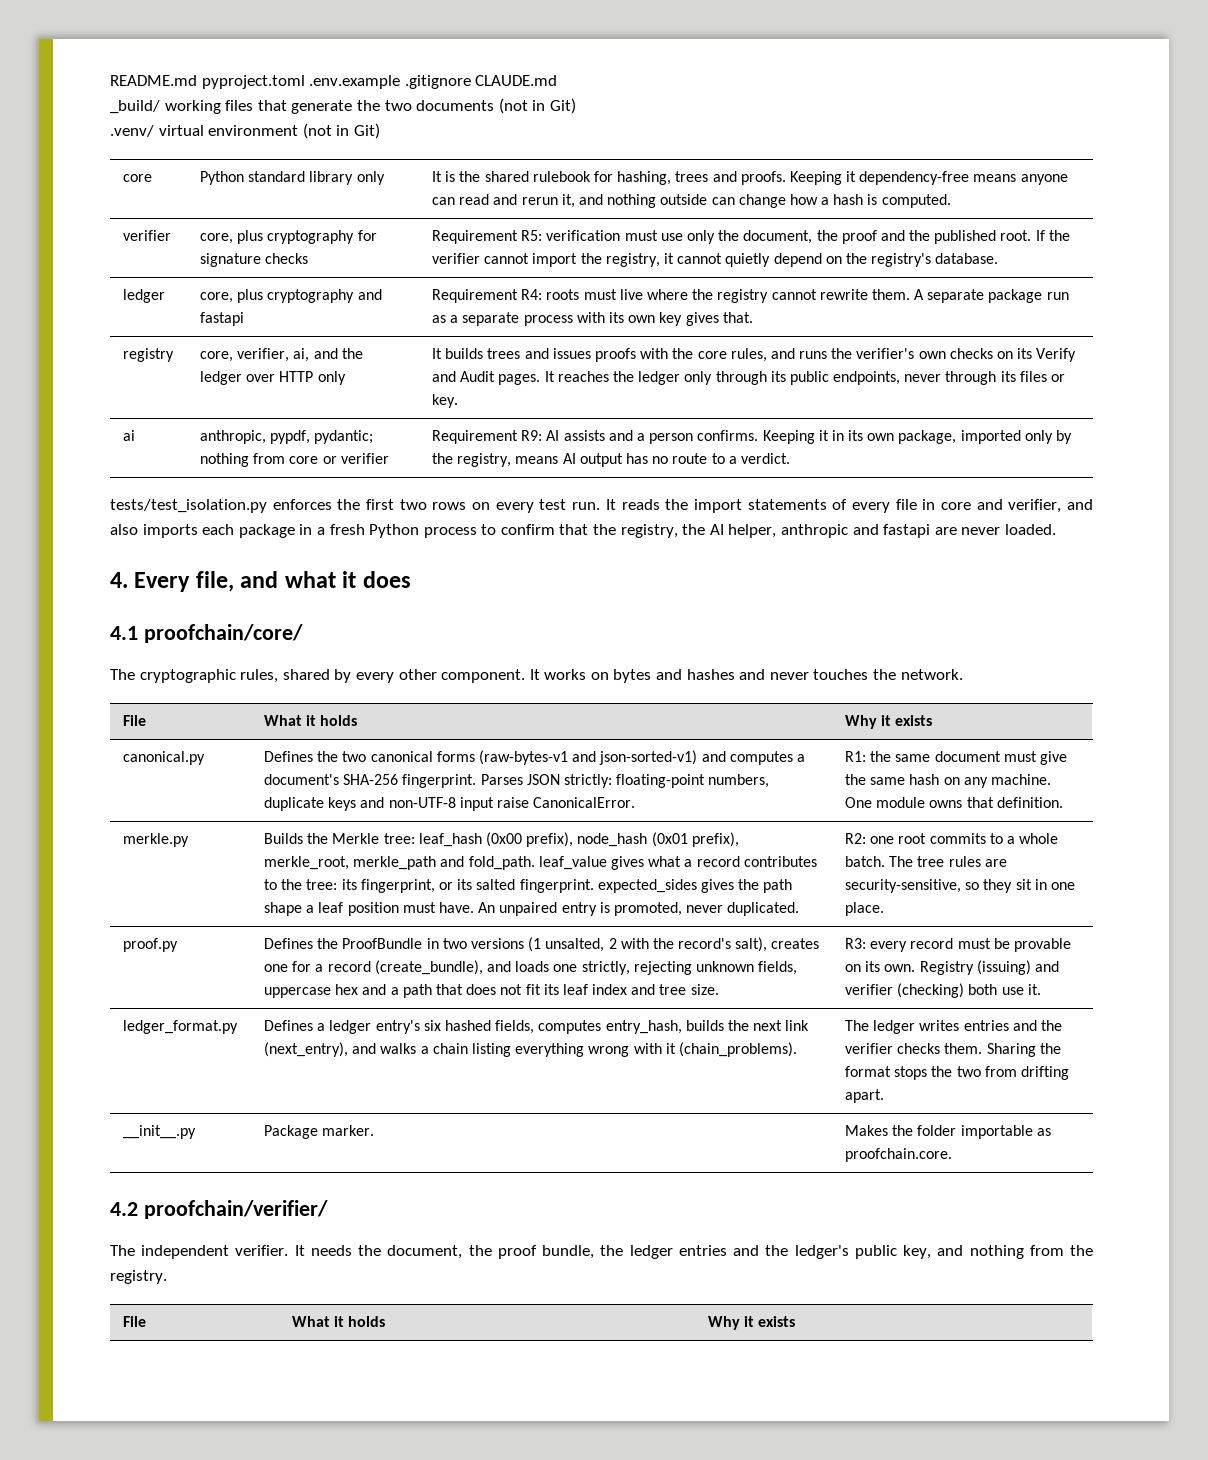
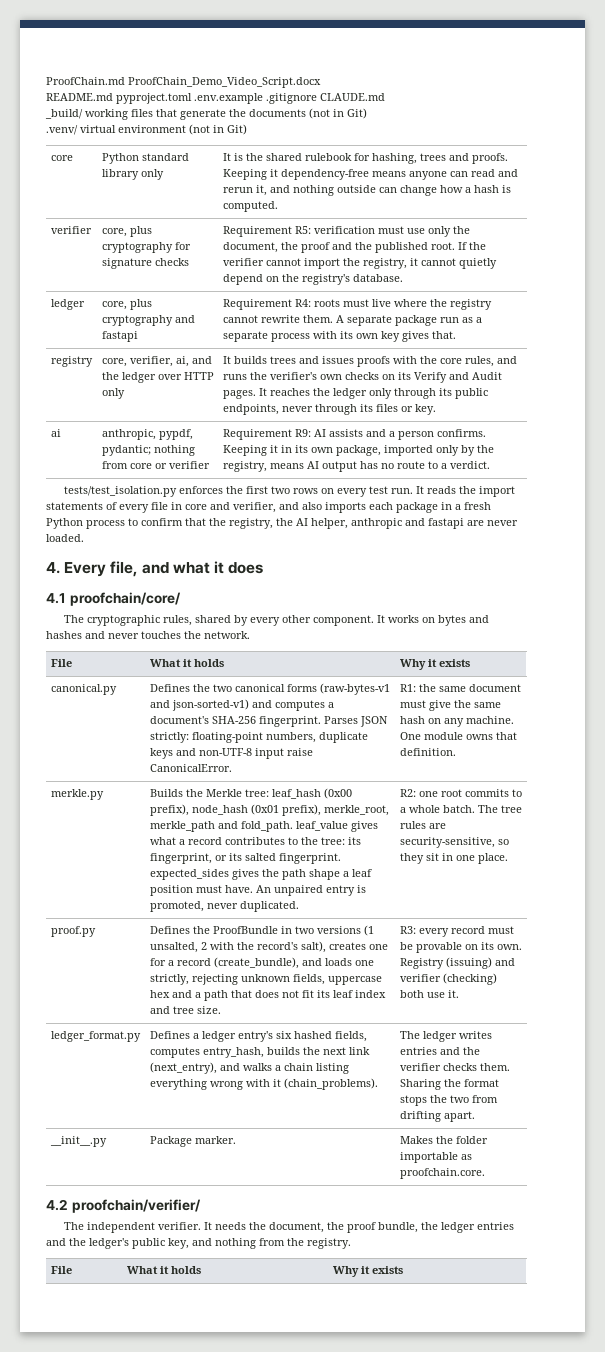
(110, 80) none -> [46,77,321,88] ProofChain.md ProofChain_Demo_Video_Script.docx //
[384,100,412,111] two -> (246, 113) none

